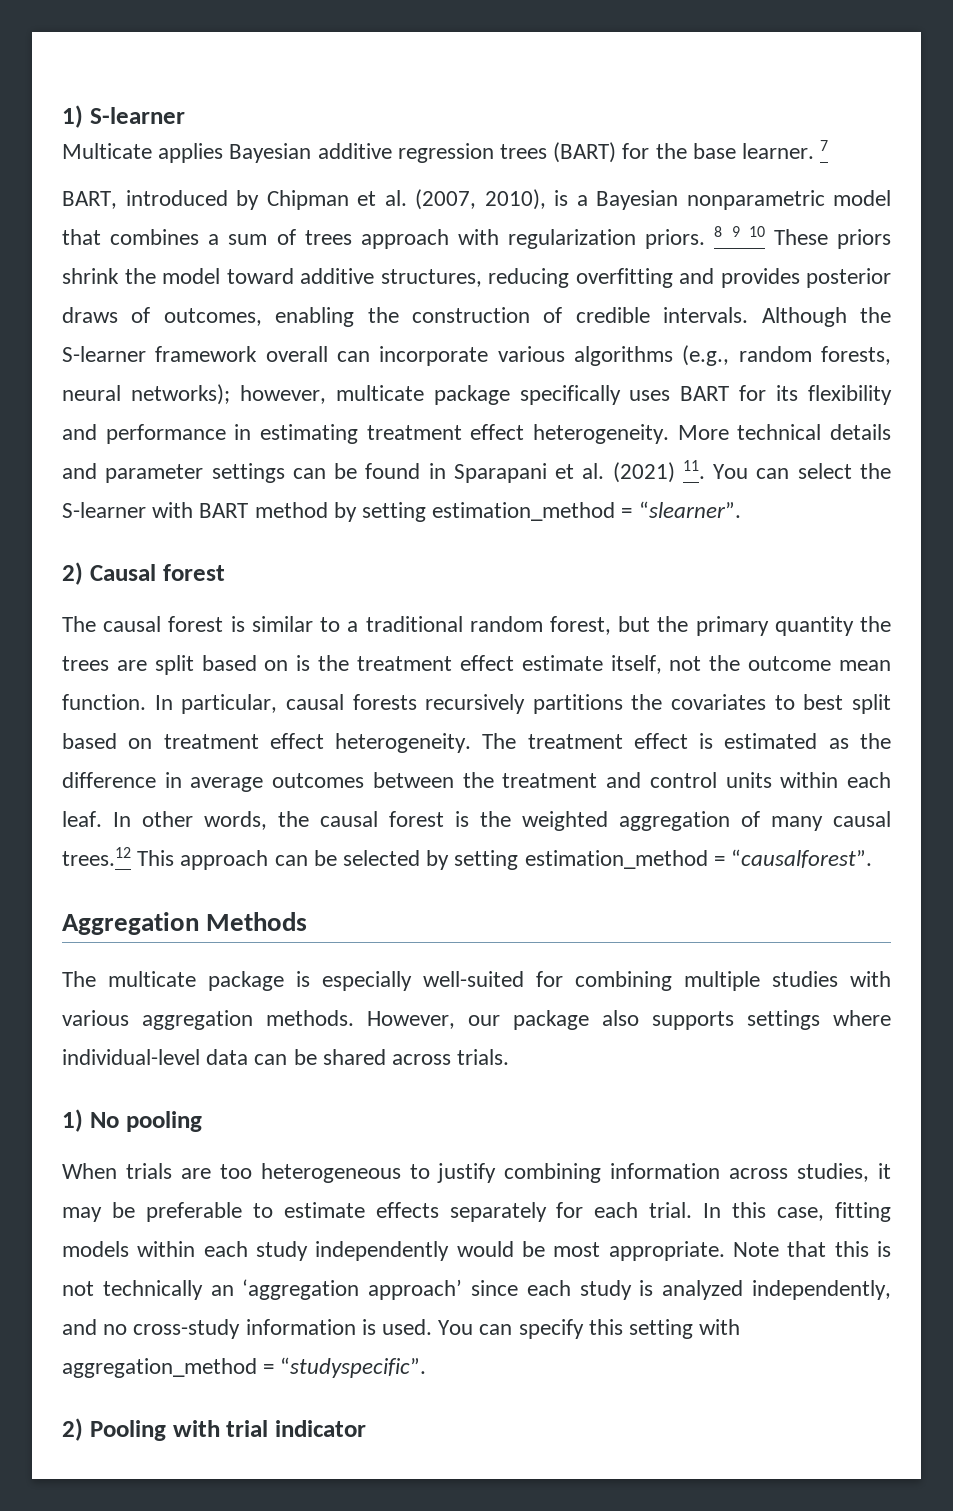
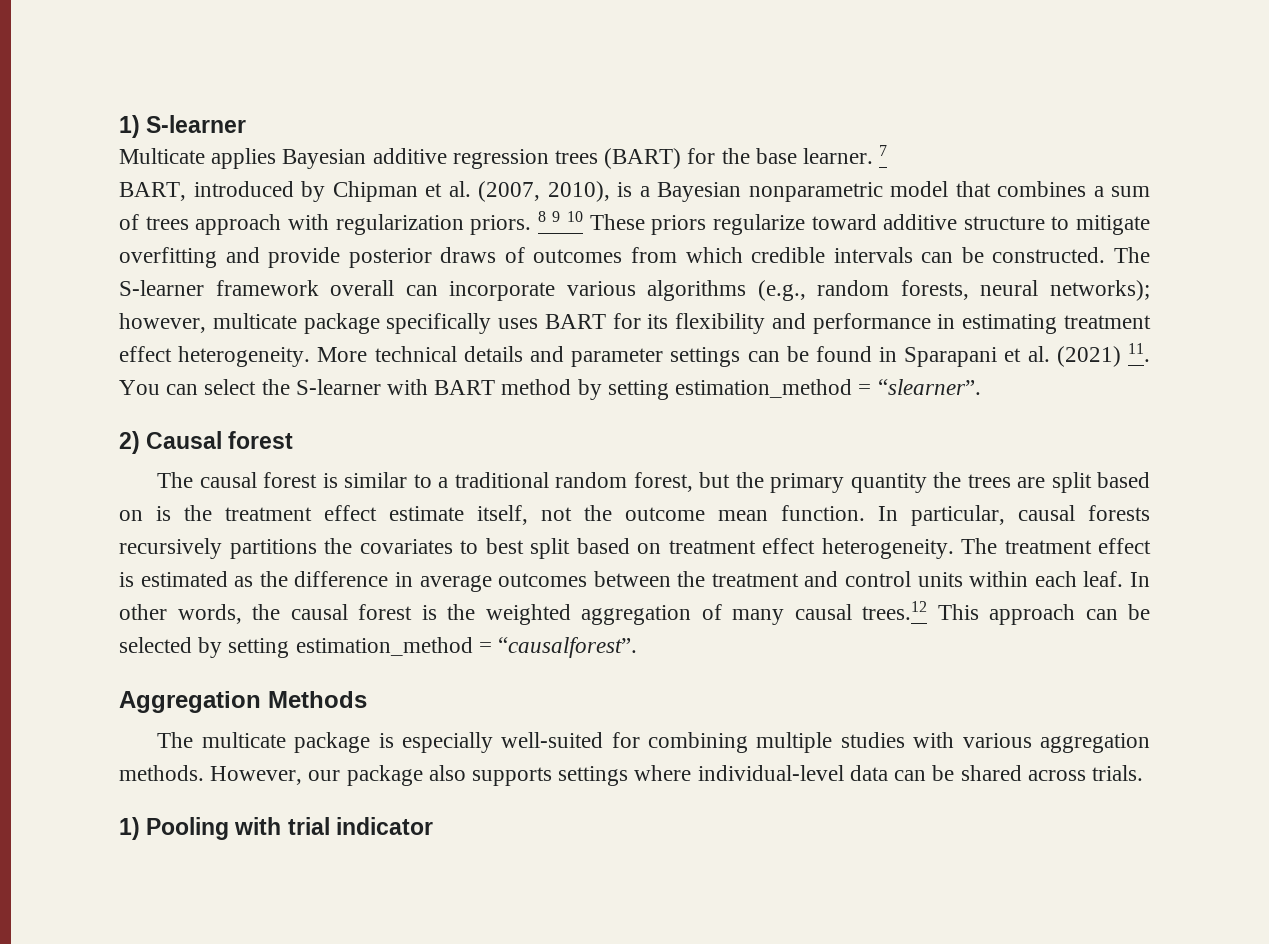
[62,268,569,288] shrink the model toward additive structures, reducing -> [712,214,1150,235] regularize toward additive structure to mitigate
[720,268,800,288] provides -> [268,247,341,268] provide
[163,307,891,327] outcomes, enabling the construction of credible intervals. Although the -> [533,247,1150,263] outcomes from which credible intervals can be constructed. The
[89,1111,202,1132] [62,1163,891,1183] [62,1202,891,1222] [62,1241,892,1261] [62,1279,891,1300] [62,1319,741,1339] [62,1357,427,1378] [62,1418,83,1441] No pooling // When trials are too heterogeneous to justify combining information across studies, it may be preferable to estimate effects separately for each trial. In this case, fitting models within each study independently would be most appropriate. Note that this is not technically an ‘aggregation approach’ since each study is analyzed independently, and no cross-study information is used. You can specify this setting with aggregation_method = “studyspecific”. // 2) -> (140, 828) none

